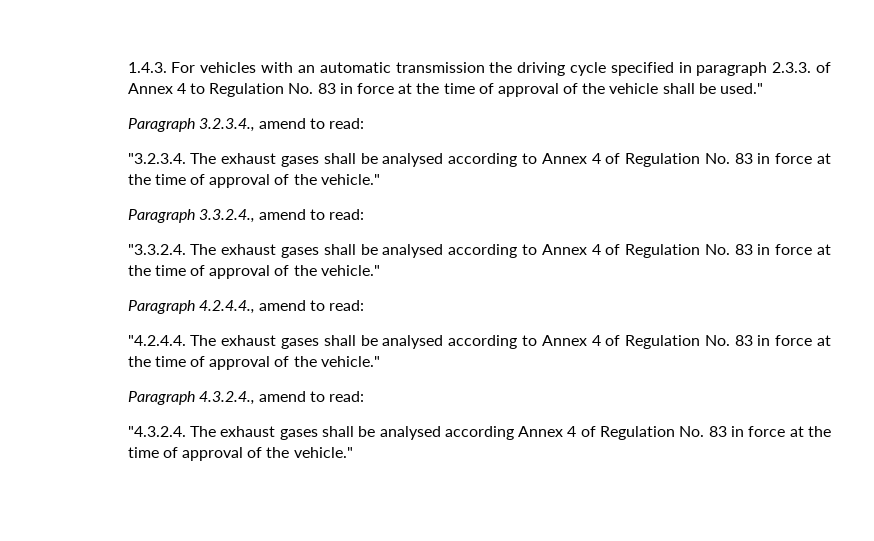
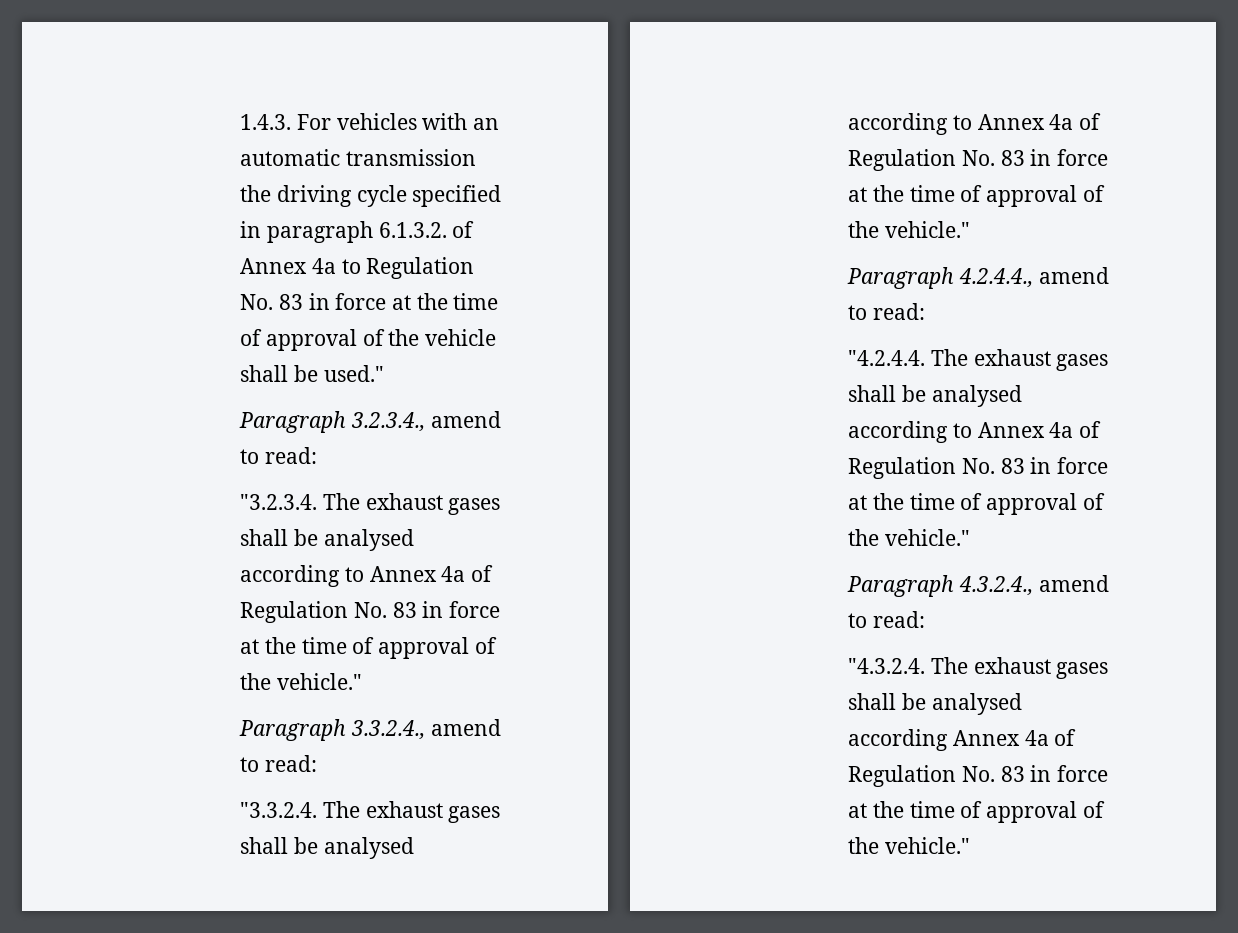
[772,62,812,73] 2.3.3. -> [378,222,447,238] 6.1.3.2.
[176,83,186,94] 4 -> [311,258,336,274] 4a
[591,153,601,164] 4 -> [441,566,466,582] 4a
[591,244,601,255] 4 -> [1049,114,1074,130] 4a
[591,335,601,346] 4 -> [1049,422,1074,438] 4a
[567,426,577,437] 4 -> [1024,730,1049,746] 4a

